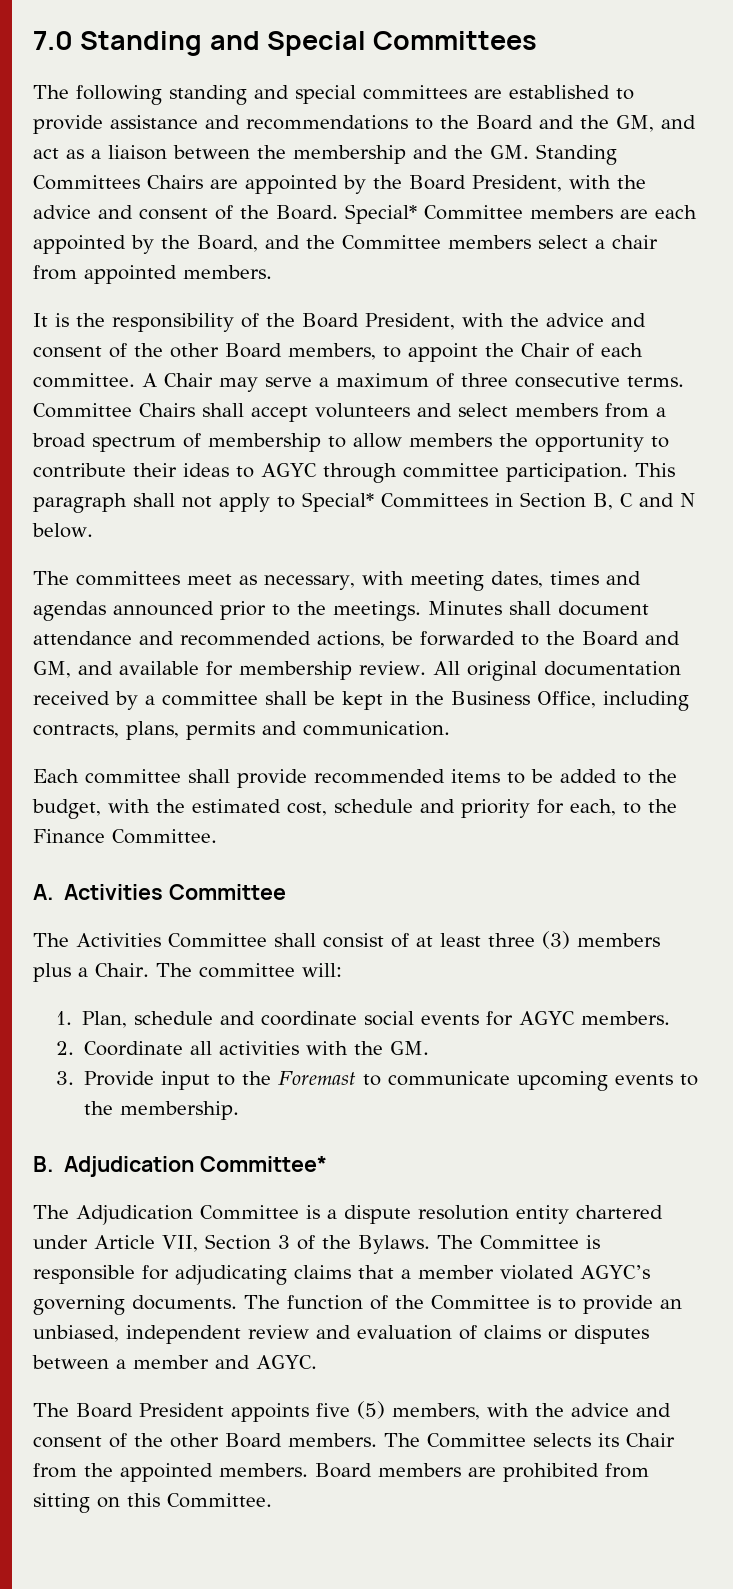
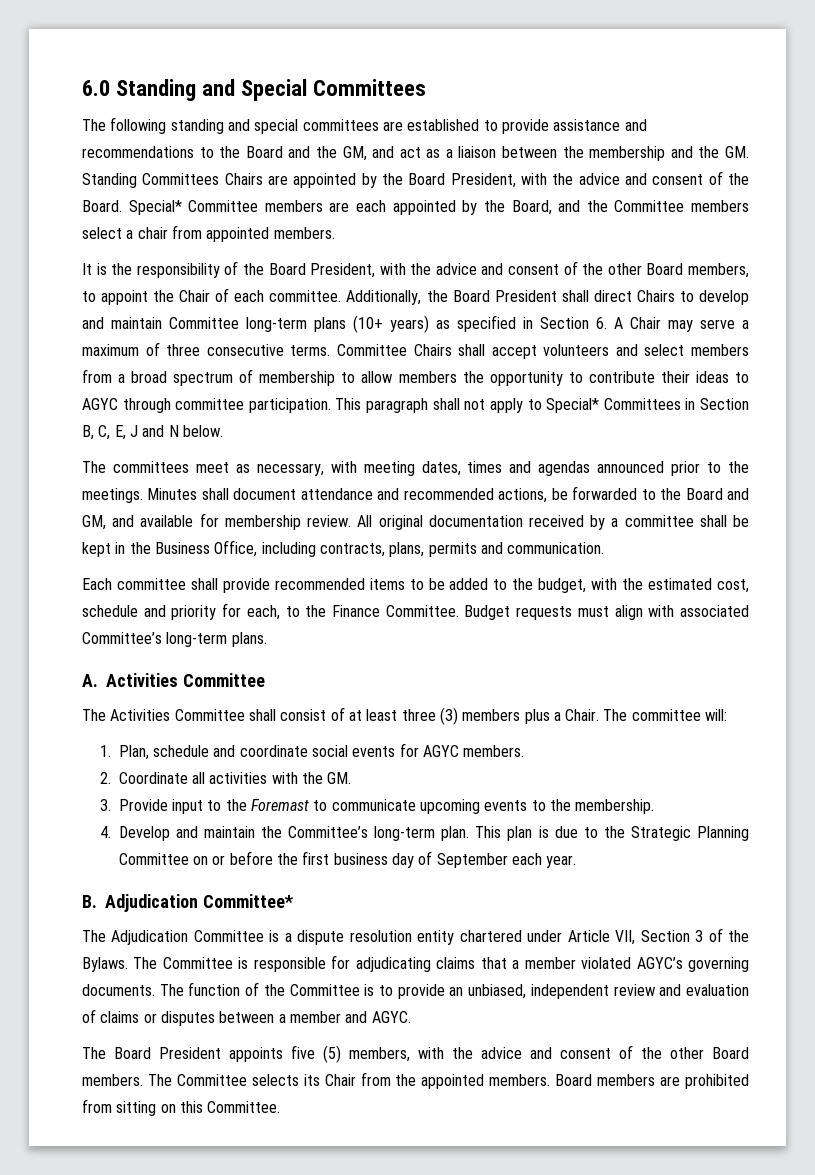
[33,31,73,50] 7.0 -> [82,80,110,96] 6.0
(135, 380) none -> [346,290,750,305] [82,315,607,333] Additionally, the Board President shall direct Chairs to develop and maintain Committee long-term plans (10+ years) as specified in Section 6.
[620,493,633,507] C -> [98,425,138,440] C, E, J
(217, 836) none -> [464,605,749,620] [82,632,267,647] Budget requests must align with associated Committee’s long-term plans.
(239, 1110) none -> [99,826,750,841] [118,851,577,868] // 4. Develop and maintain the Committee’s long-term plan. This plan is due to the Strategic Planning Committee on or before the first business day of September each year.

